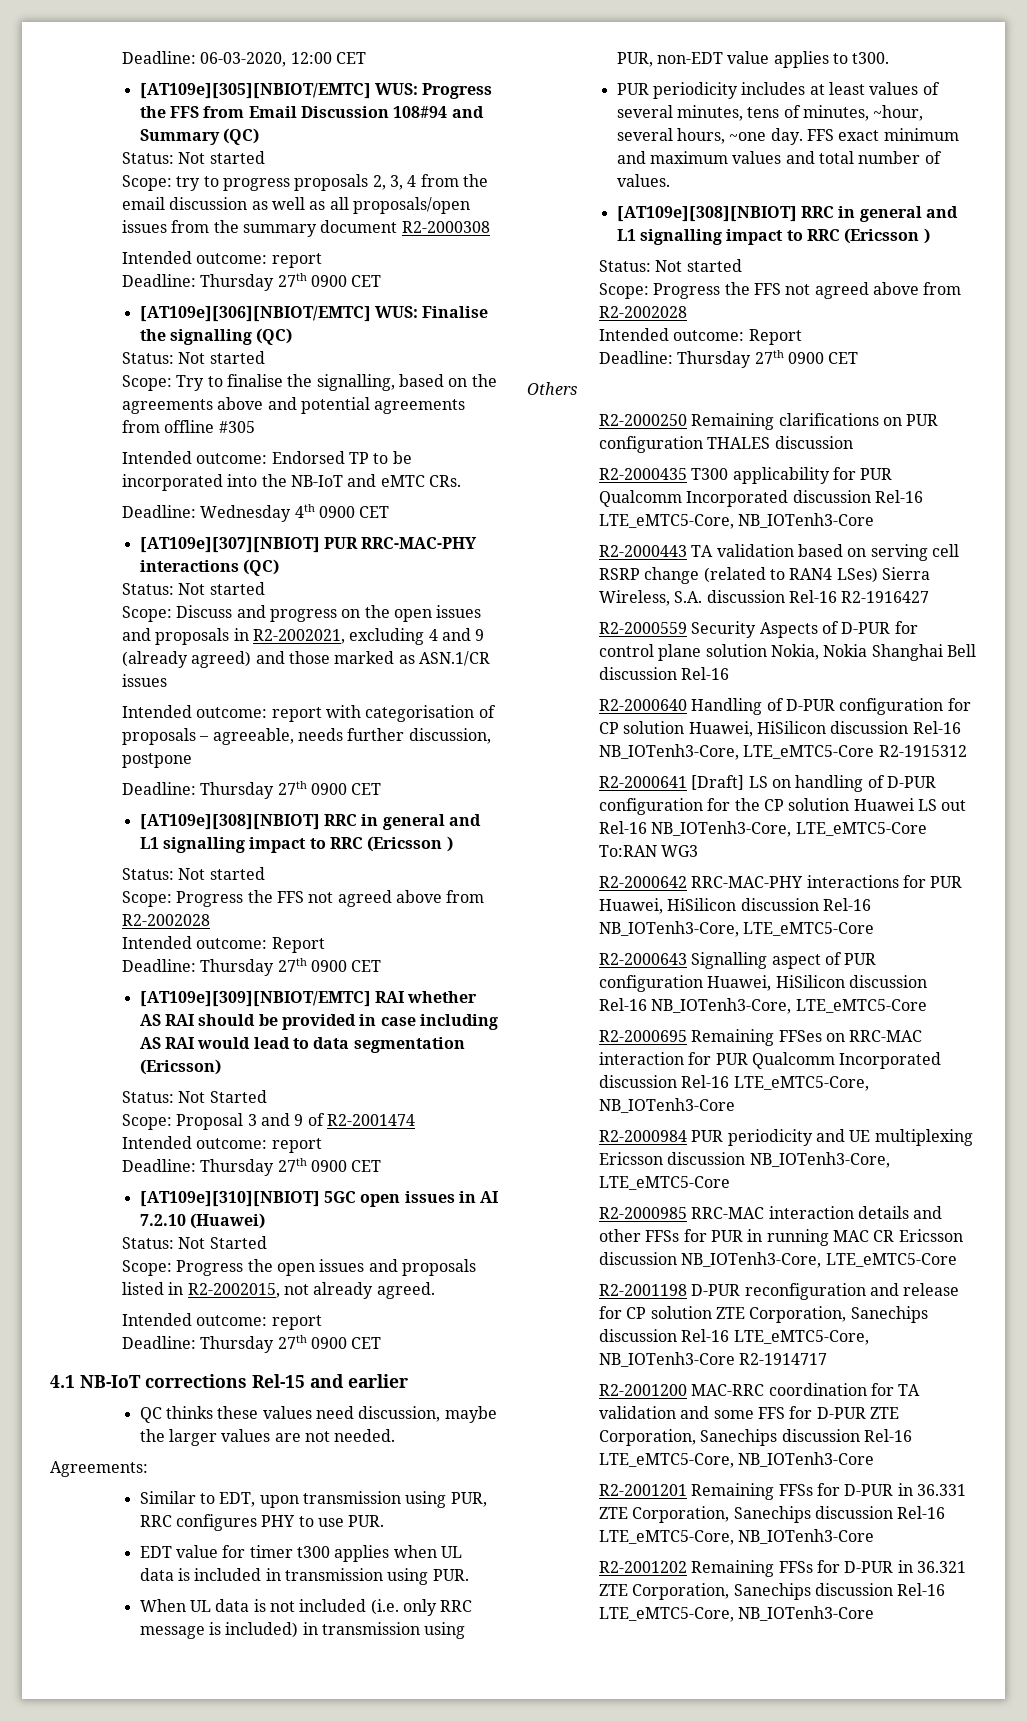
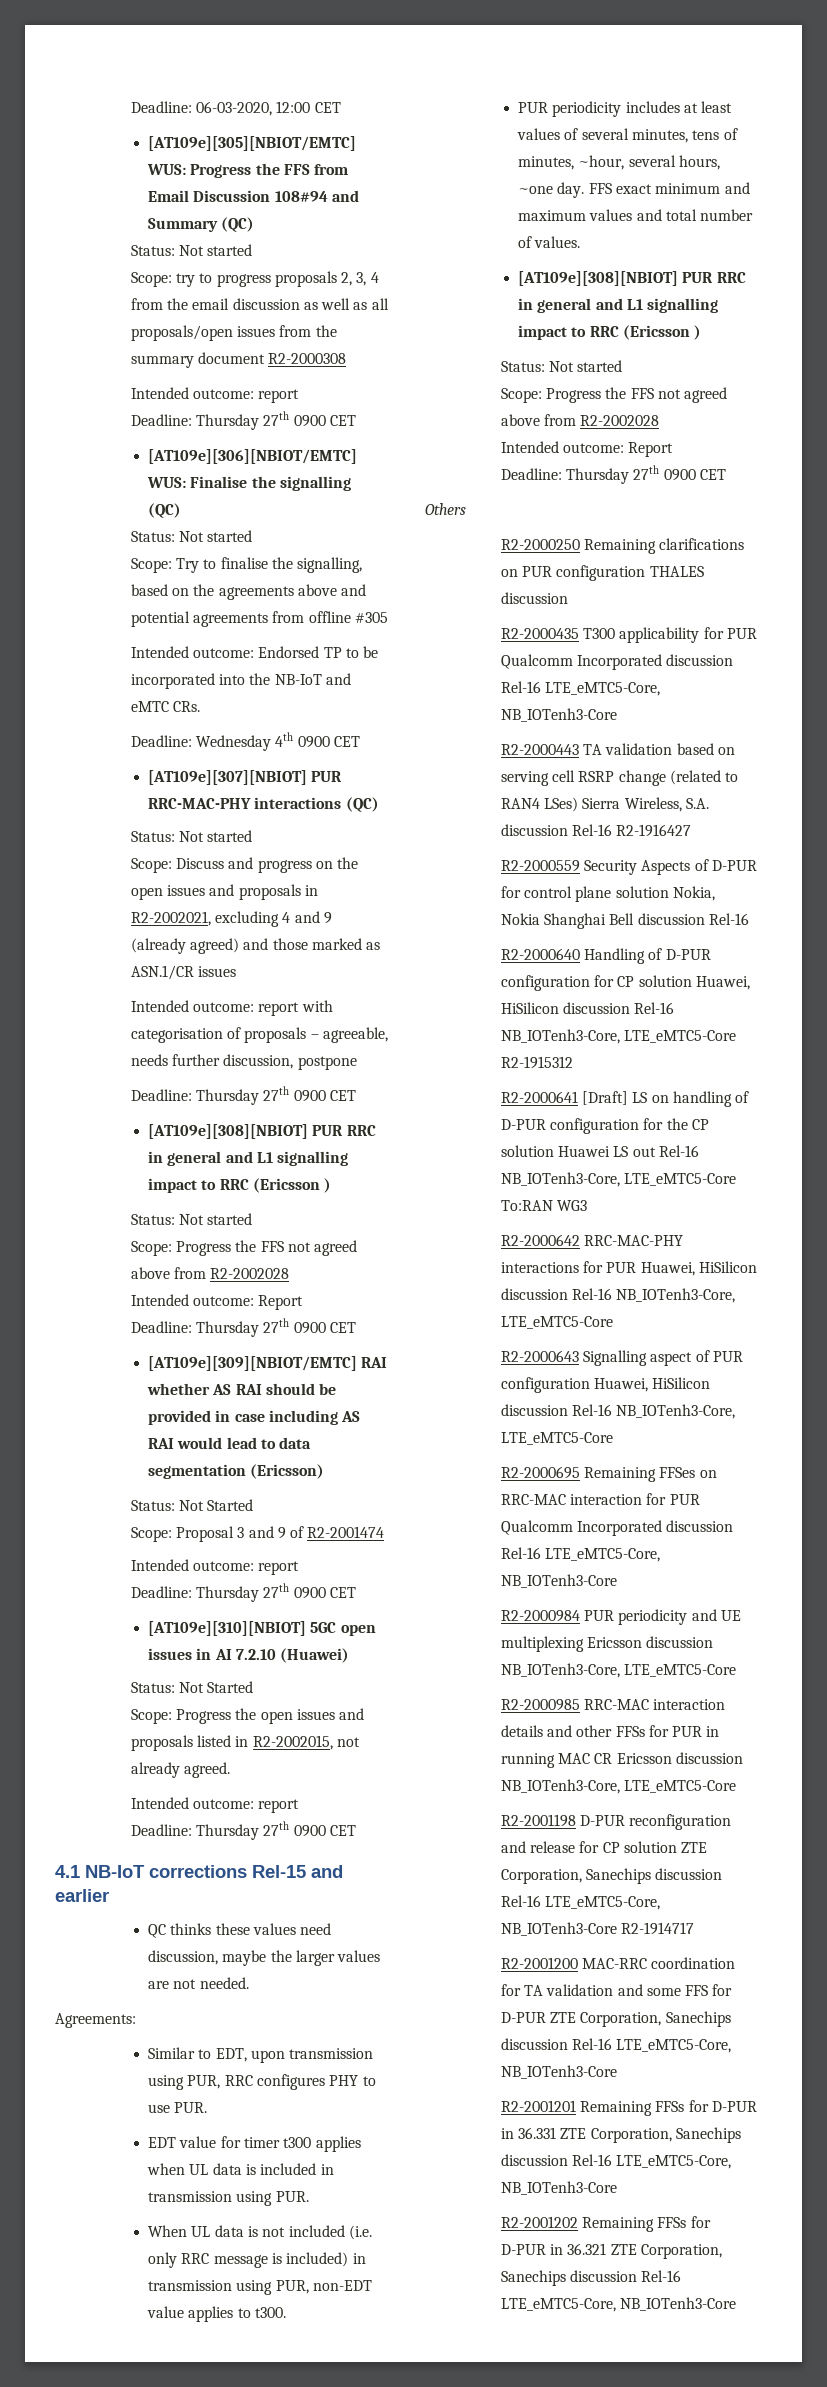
(320, 822) none -> [312,1125,344,1136] PUR
(797, 214) none -> [682,272,714,283] PUR

